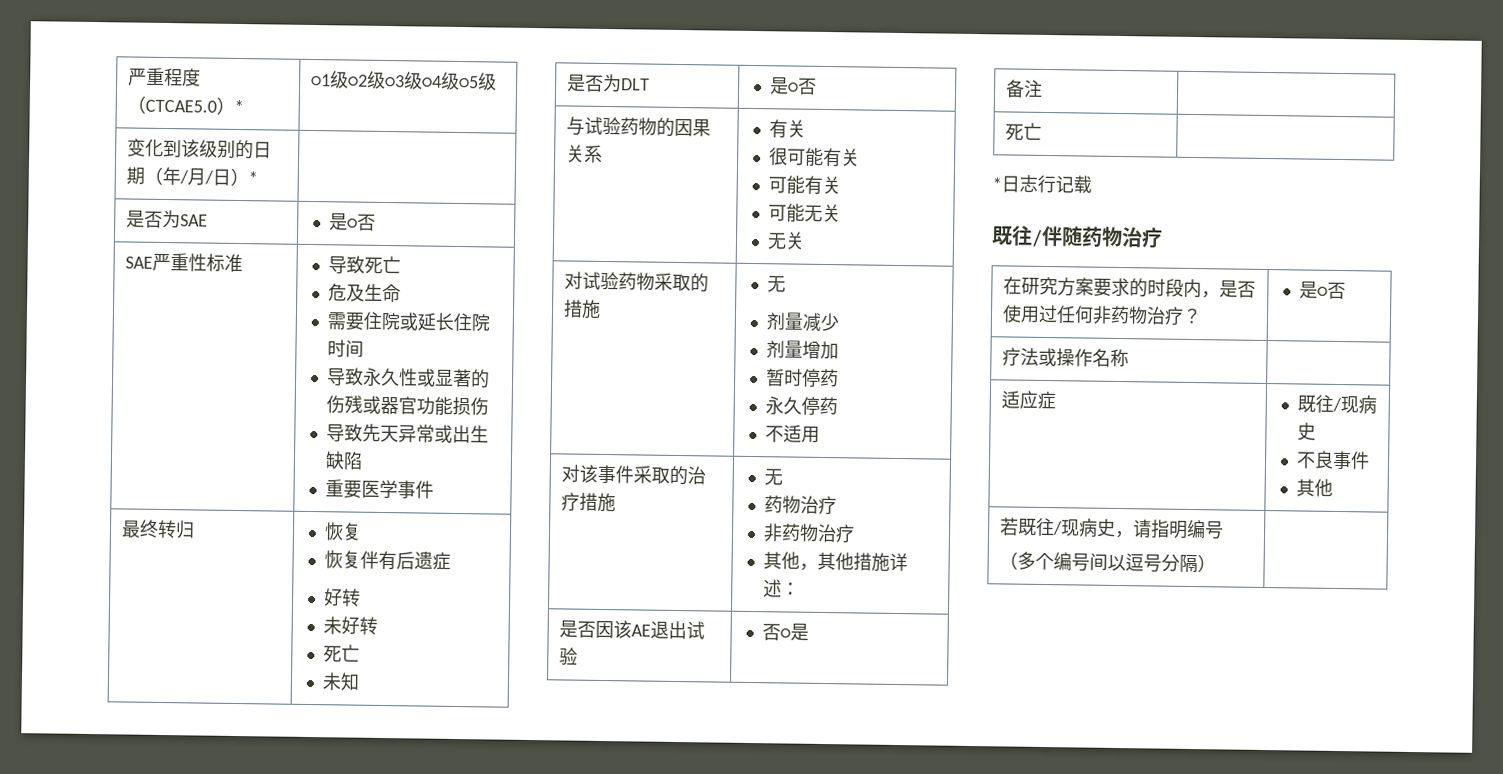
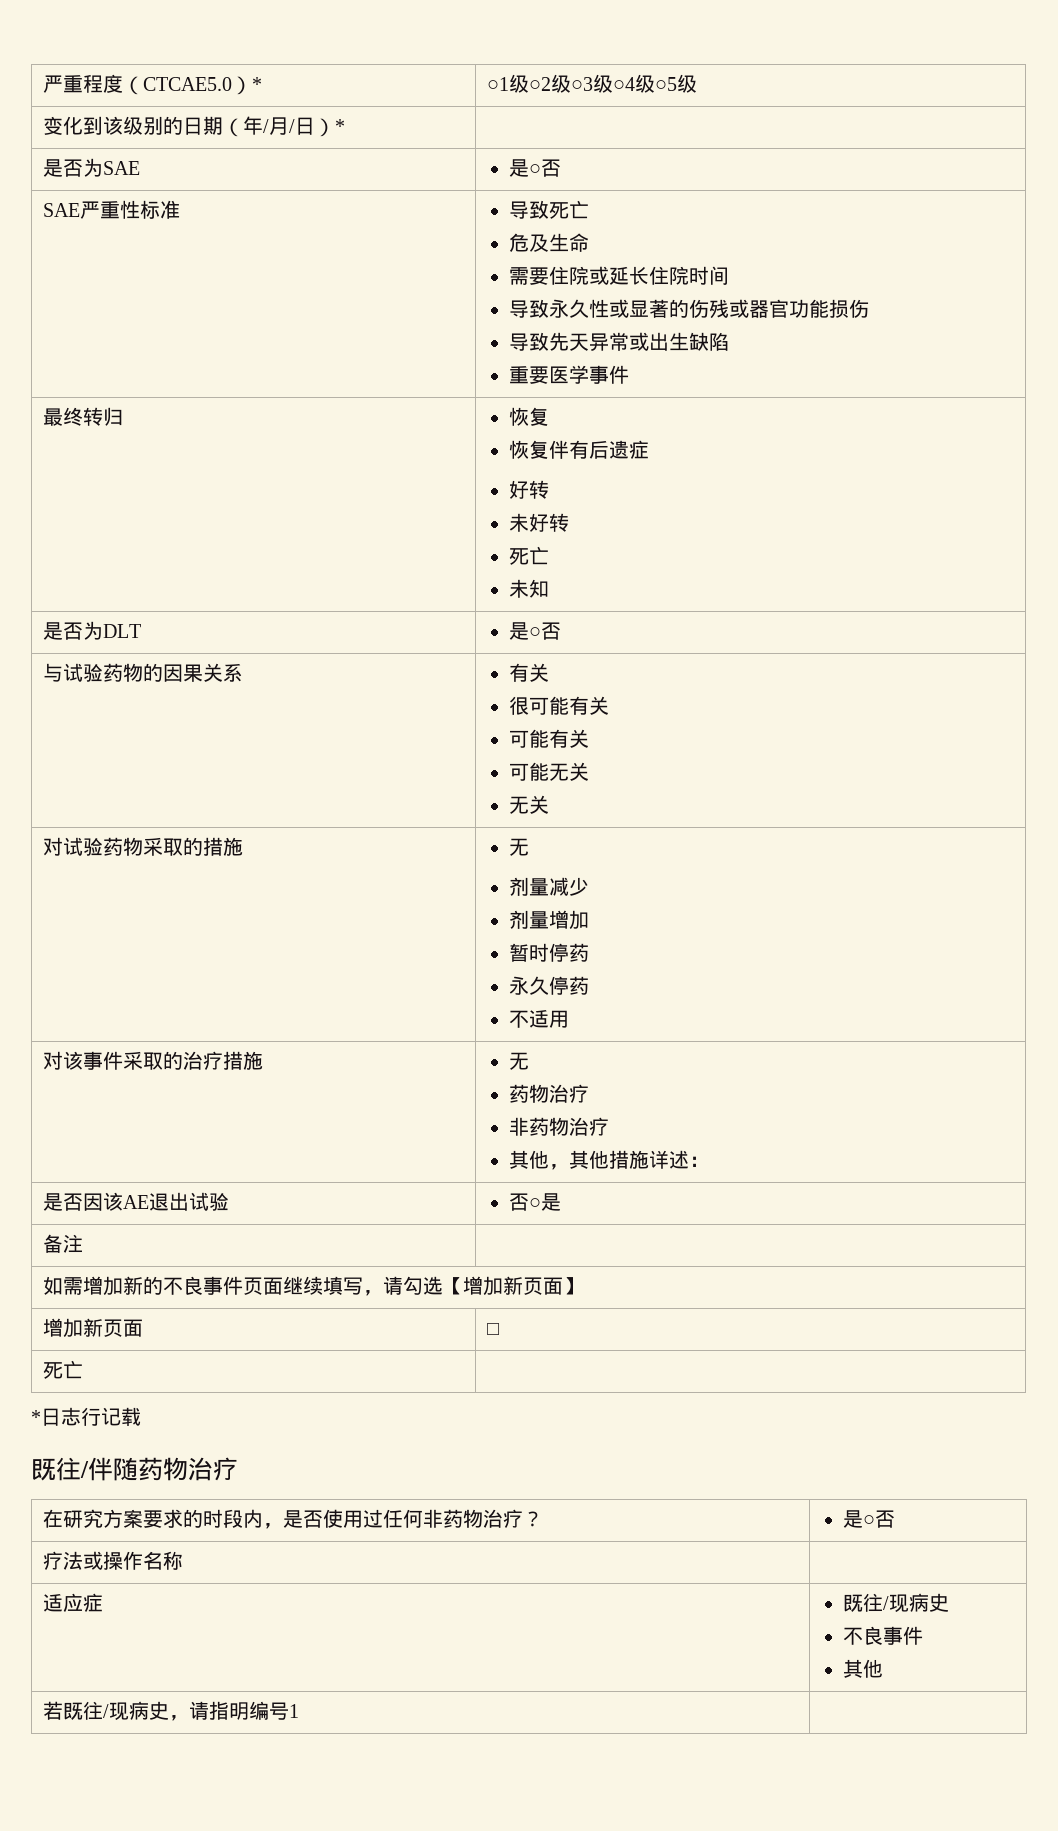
(1044, 88) none -> [43,1276,584,1296] [43,1318,144,1338] [487,1323,501,1335] // 如需增加新的不良事件页面继续填写，请勾选【增加新页面】 // 增加新页面 | □
[999,551,1217,574] // （多个编号间以逗号分隔） -> [289,1704,300,1718] 1

